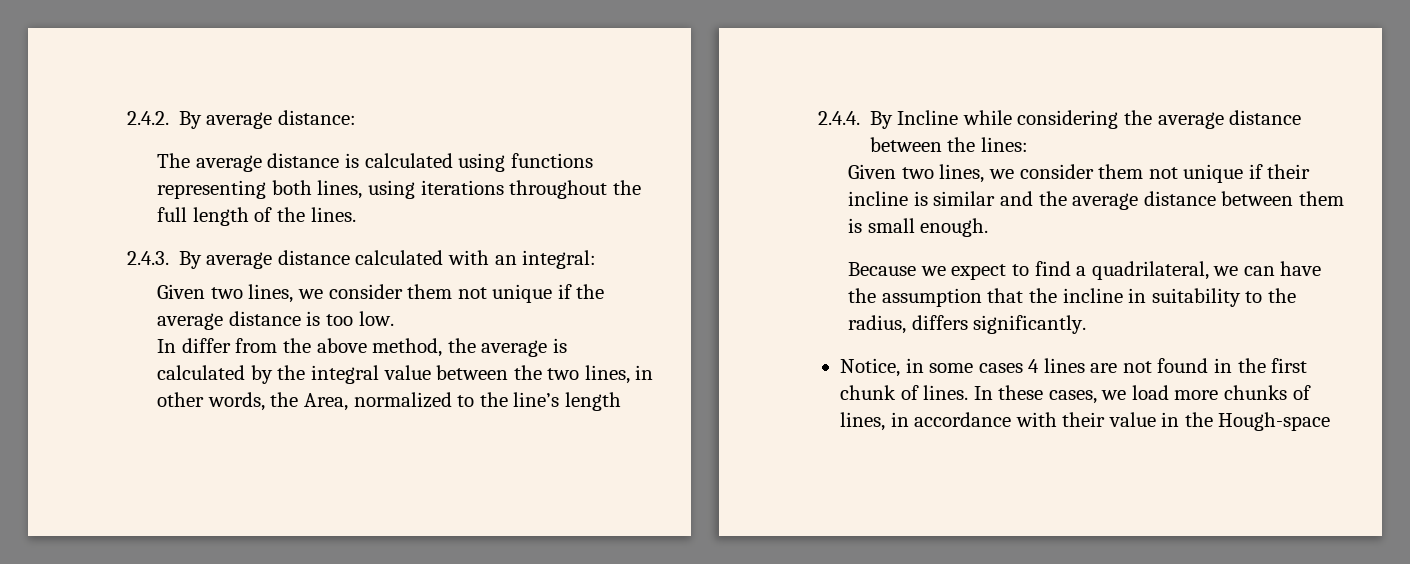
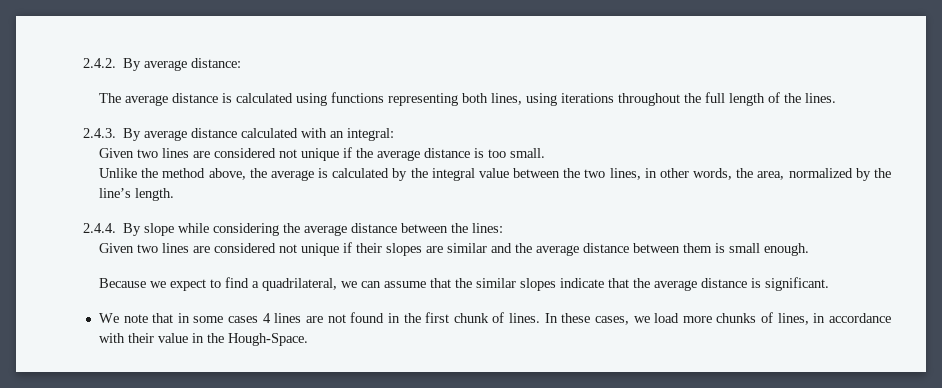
[248,284,453,303] lines, we consider them -> [162,148,277,158] lines are considered
[358,311,394,326] [157,338,443,357] low. // In differ from the above method, -> [510,148,546,158] [99,168,246,180] small. // Unlike the method above,
[304,392,475,411] Area, normalized to -> [757,168,871,181] area, normalized by
[564,392,621,411] length -> [135,188,175,201] length.
[897,110,959,125] Incline -> [144,223,175,236] slope
[939,164,1144,183] lines, we consider them -> [162,243,277,253] lines are considered
[848,191,928,206] incline is -> [386,243,444,256] slopes are
[1280,261,1322,276] [848,288,1296,307] [848,315,1087,334] [840,358,901,377] have the assumption that the incline in suitability to the radius, differs significantly. // Notice, -> [384,277,830,291] [98,313,174,323] assume that the similar slopes indicate that the average distance is significant. // We note that
[1218,412,1331,431] Hough-space -> [227,333,308,346] Hough-Space.

